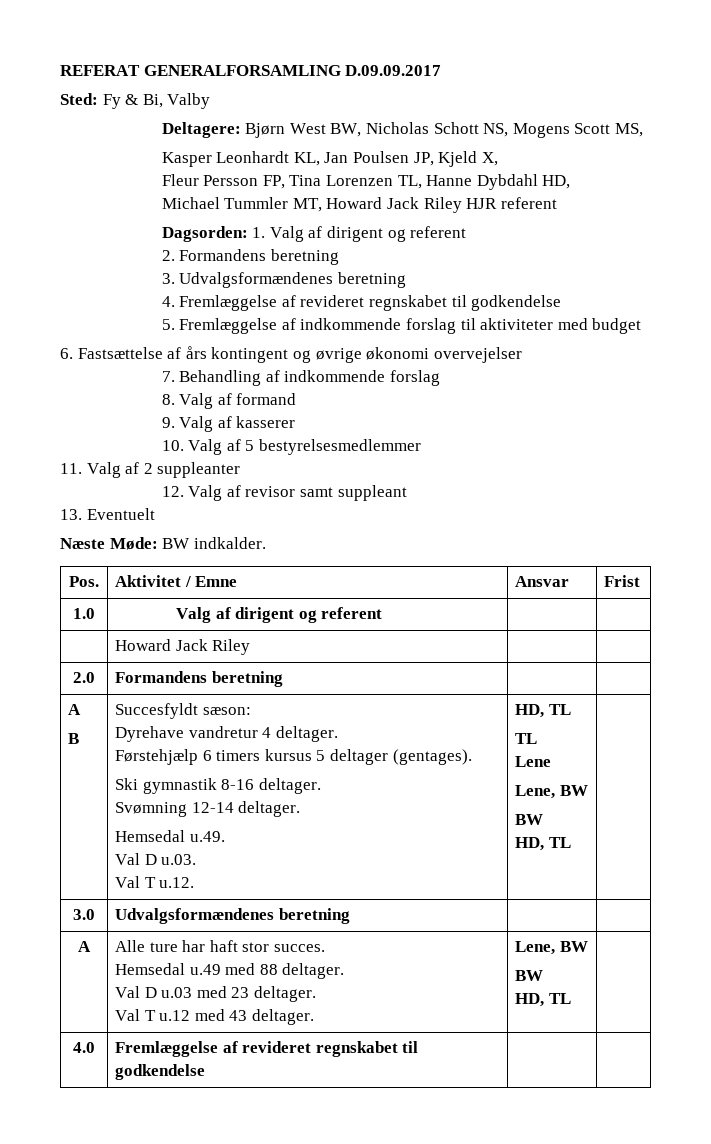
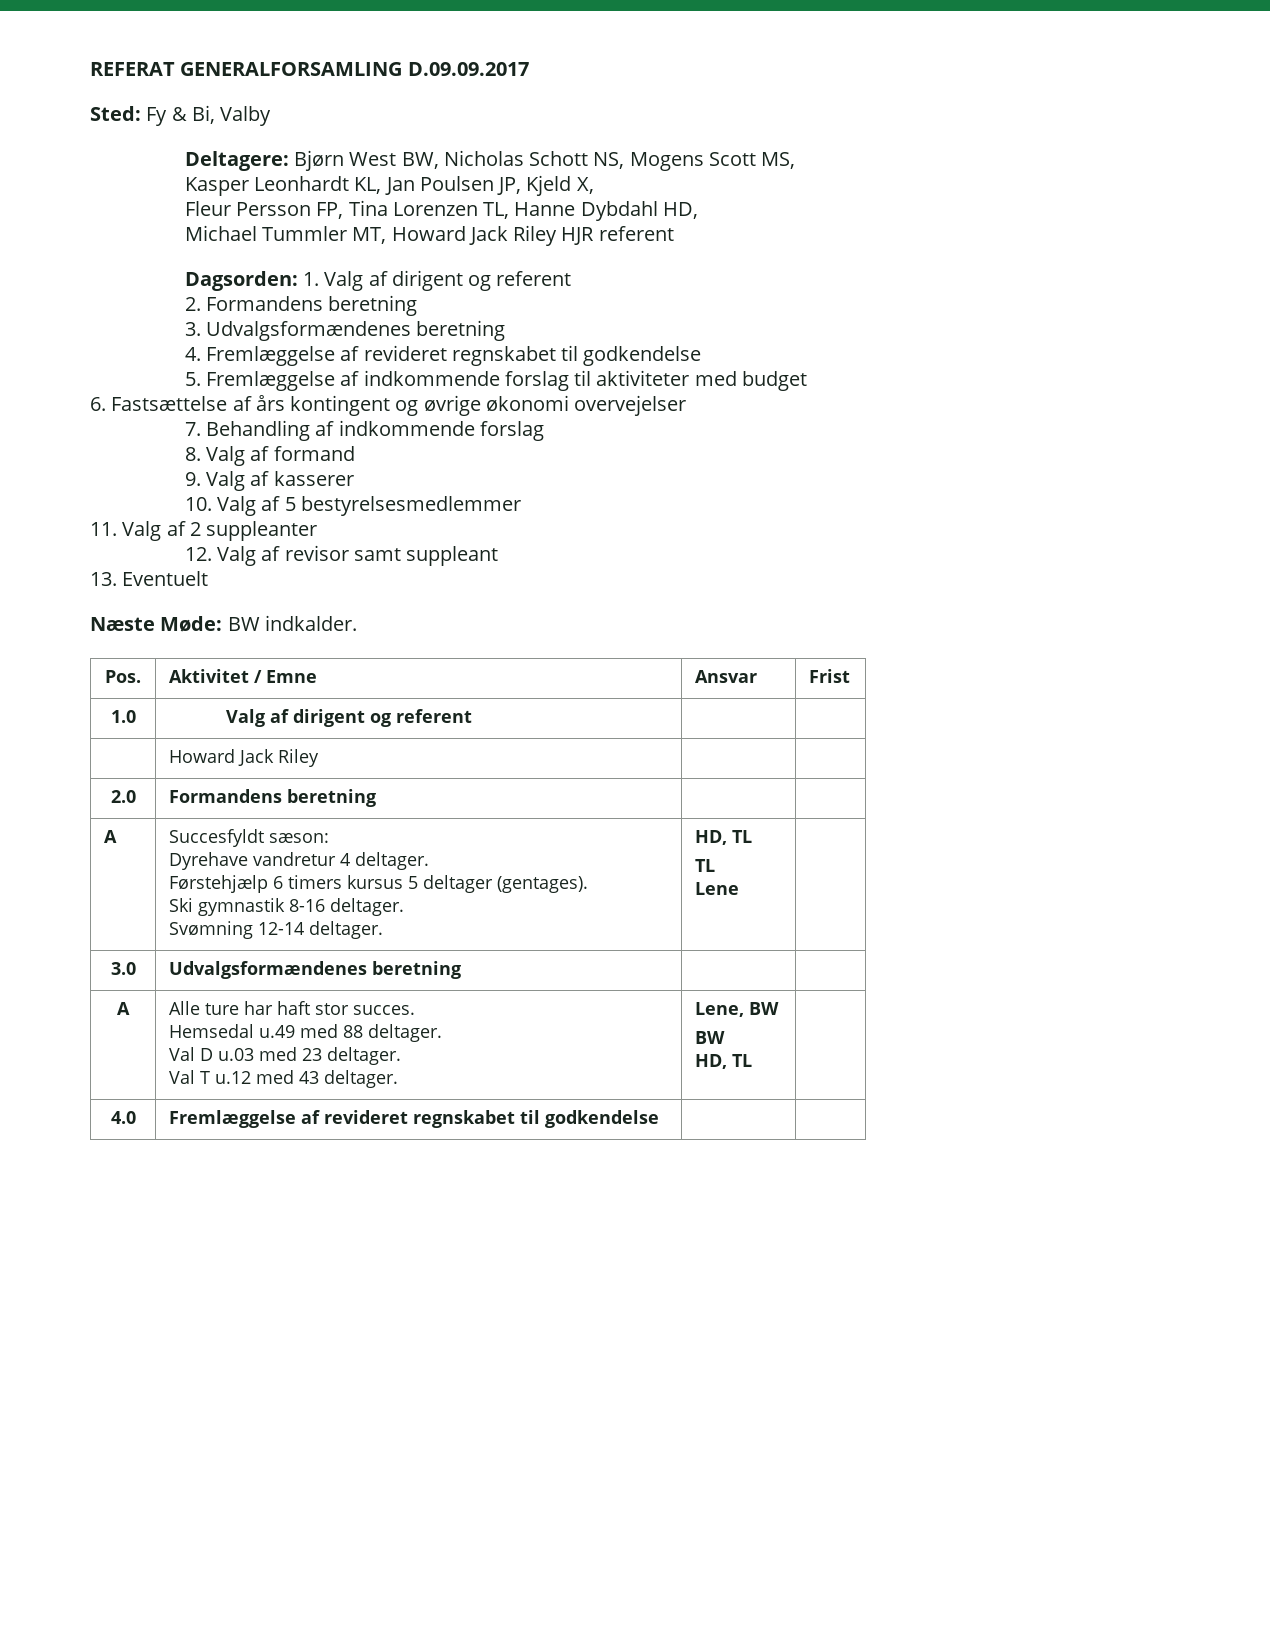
[68,733,80,744] // B -> (118, 836) none
[115,830,225,842] [115,853,197,865] [115,876,195,888] // Hemsedal u.49. // Val D u.03. // Val T u.12. -> (384, 930) none
[515,785,588,799] [515,814,544,825] [515,837,571,851] // Lene, BW // BW // HD, TL -> (740, 888) none

